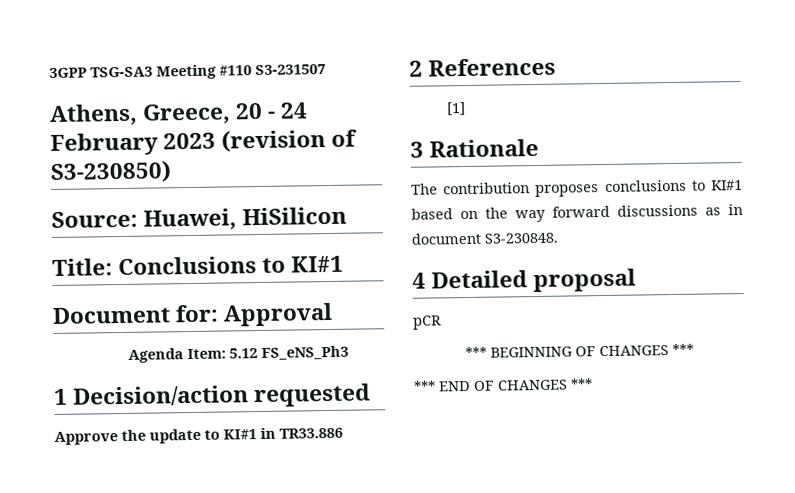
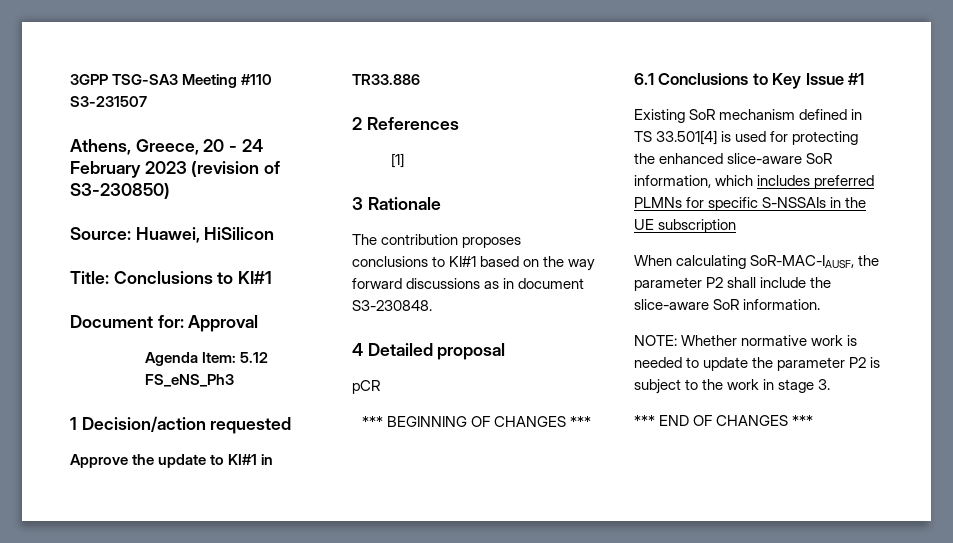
(694, 349) none -> [634,73,865,89] [634,109,863,123] [634,130,859,145] [634,153,833,164] [634,175,875,189] [634,197,867,211] [634,219,737,233] [634,255,880,269] [634,277,832,291] [634,299,821,310] [634,335,858,346] [634,357,881,371] [634,379,831,394] // 6.1 Conclusions to Key Issue #1 // Existing SoR mechanism defined in TS 33.501[4] is used for protecting the enhanced slice-aware SoR information, which includes preferred PLMNs for specific S-NSSAIs in the UE subscription // When calculating SoR-MAC-IAUSF, the parameter P2 shall include the slice-aware SoR information. // NOTE: Whether normative work is needed to update the parameter P2 is subject to the work in stage 3.

